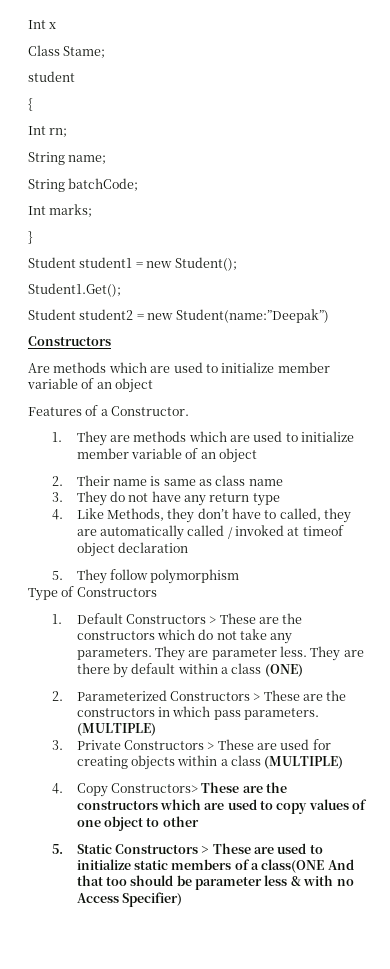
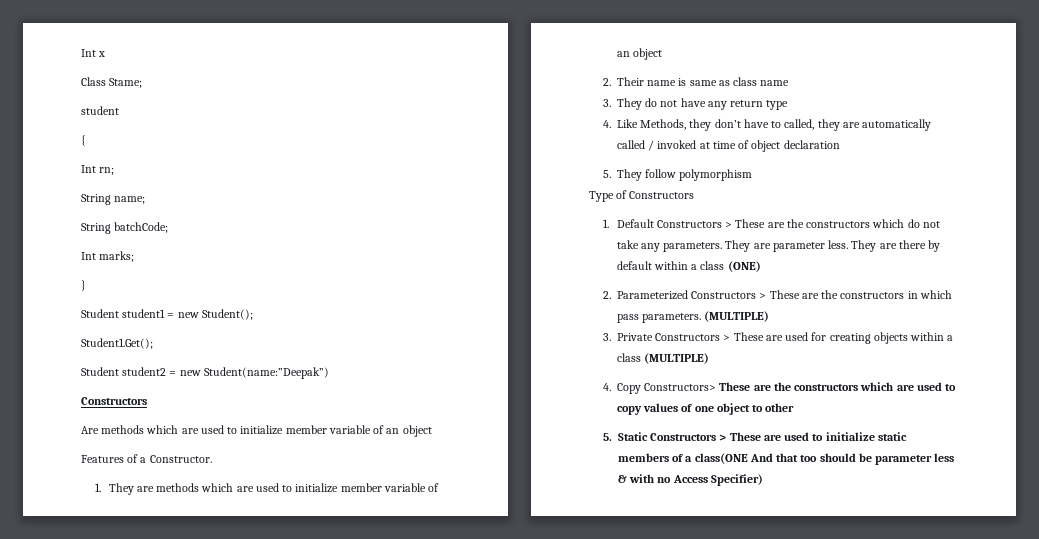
[302,525,344,536] timeof -> [712,140,750,149] time of

